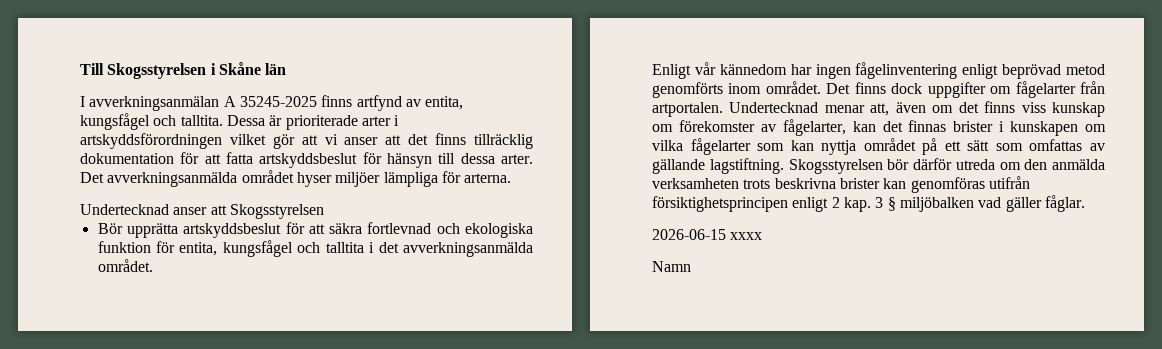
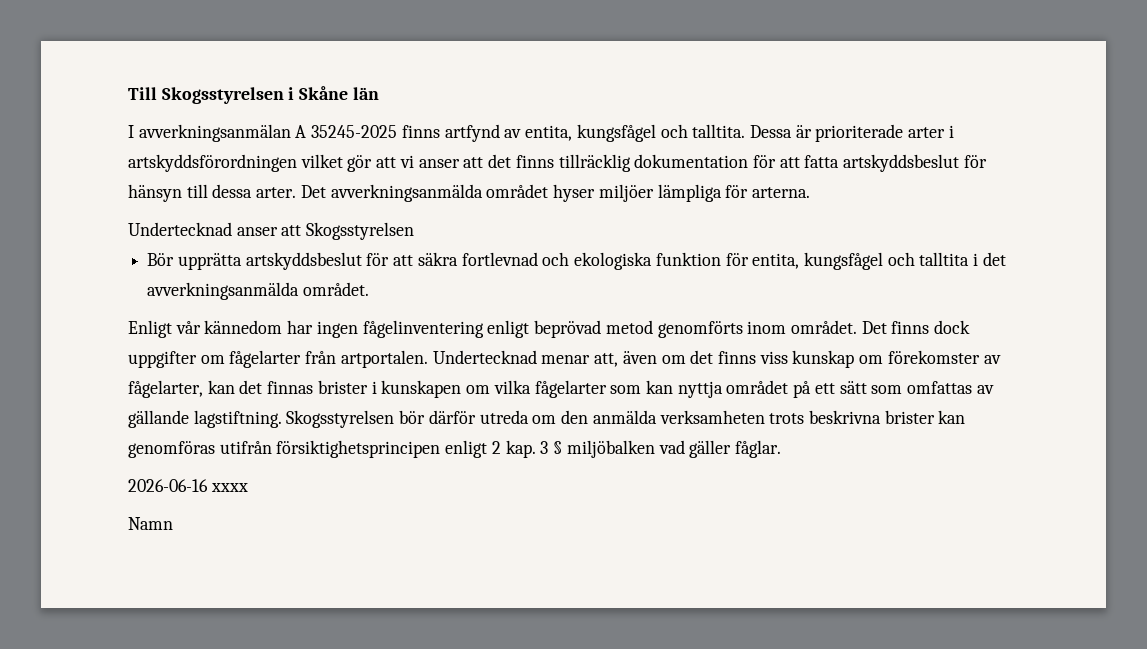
[652,229,726,240] 2026-06-15 -> [128,479,208,492] 2026-06-16

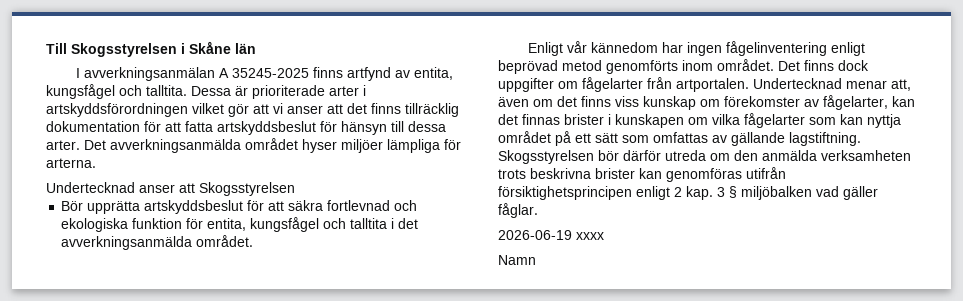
[128,479,208,492] 2026-06-16 -> [498,230,572,240] 2026-06-19

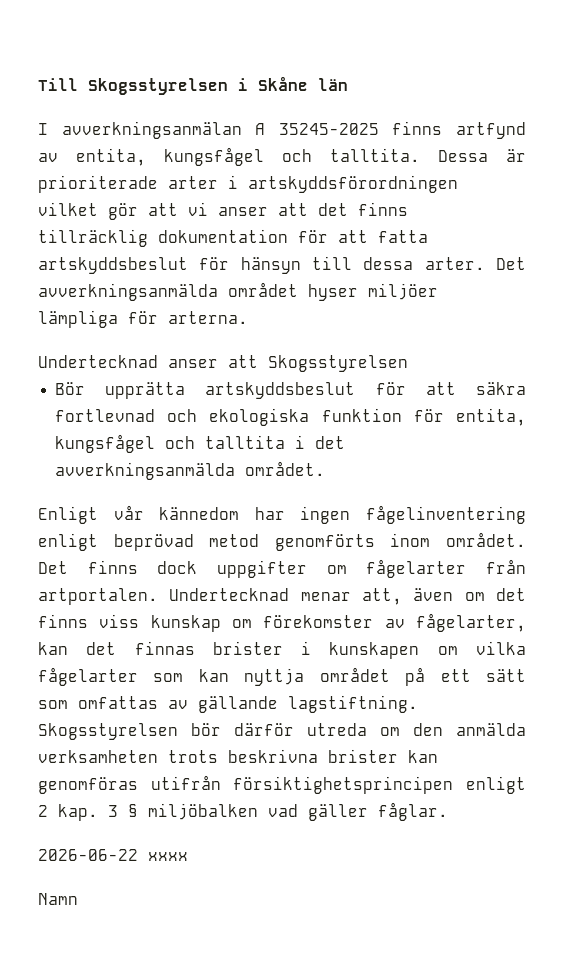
[498,230,572,240] 2026-06-19 -> [38,849,138,861] 2026-06-22

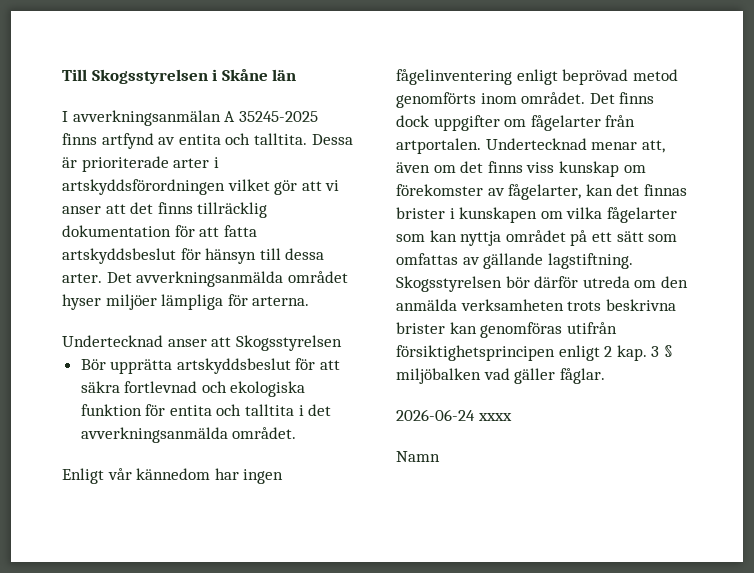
[76,147,264,166] entita, kungsfågel -> [178,134,221,145] entita
[456,408,526,426] [55,434,156,453] entita, kungsfågel -> [169,405,212,416] entita
[38,849,138,861] 2026-06-22 -> [396,409,475,421] 2026-06-24

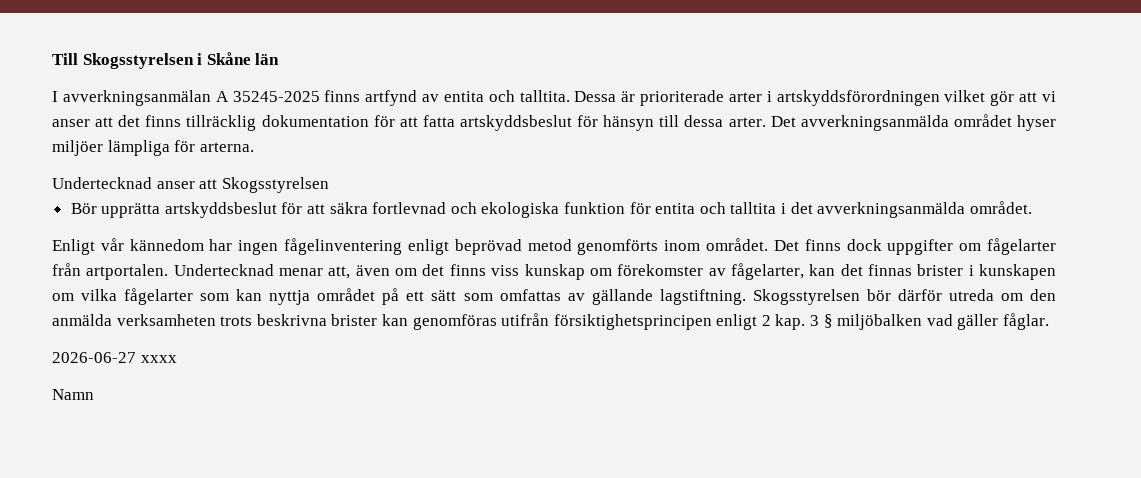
[396,409,475,421] 2026-06-24 -> [52,352,136,363] 2026-06-27

